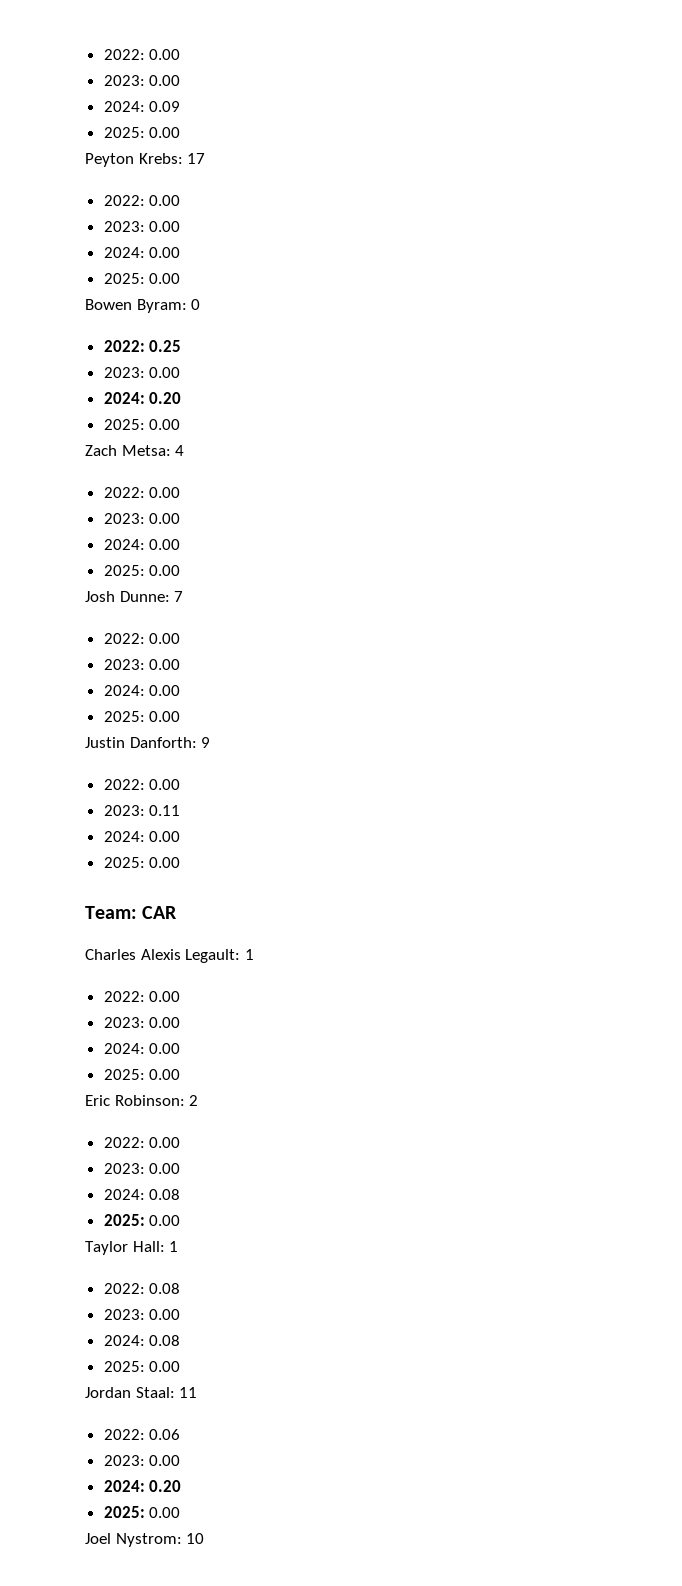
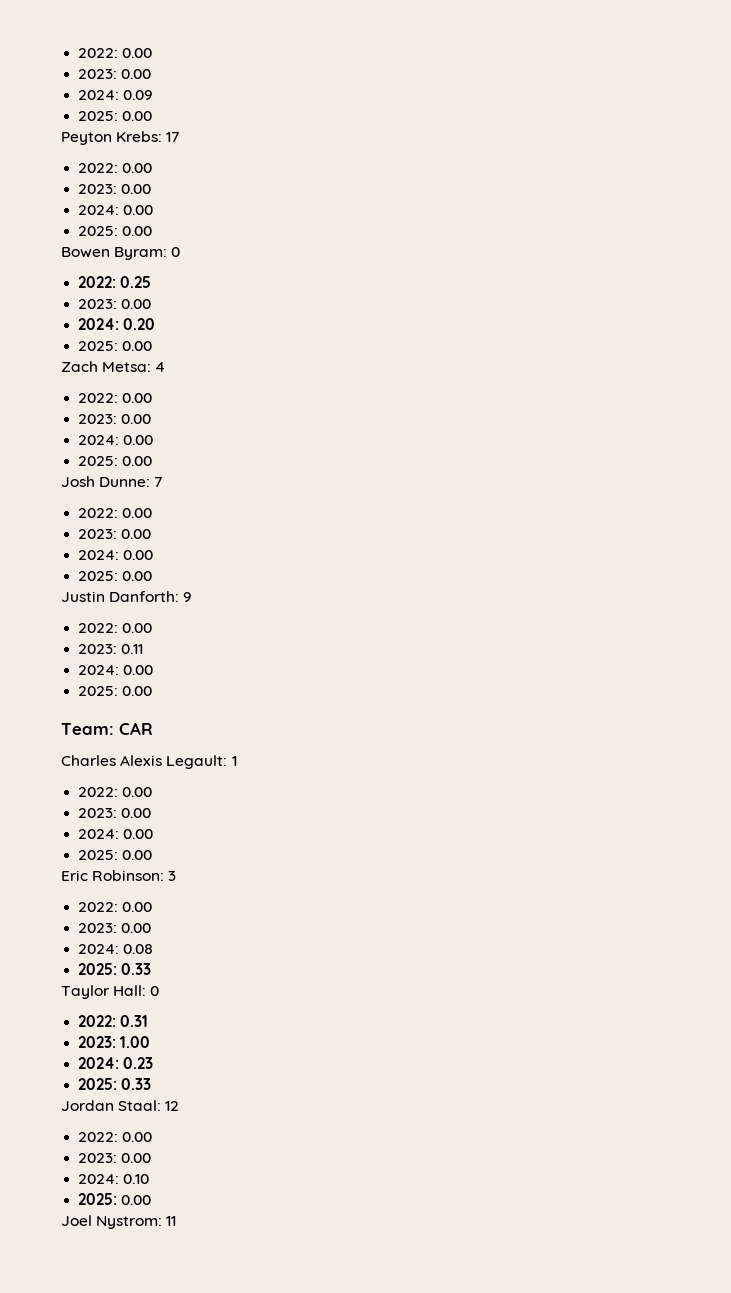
[189,1095,199,1106] 2 -> [168,871,177,881] 3
[149,1215,181,1226] 0.00 -> [121,963,152,975] 0.33
[169,1241,179,1252] [103,1283,181,1294] [103,1309,181,1320] [103,1335,181,1346] [103,1361,181,1372] [85,1387,198,1398] [103,1429,181,1440] [103,1455,181,1466] [103,1480,182,1492] 1 // 2022: 0.08 // 2023: 0.00 // 2024: 0.08 // 2025: 0.00 // Jordan Staal: 11 // 2022: 0.06 // 2023: 0.00 // 2024: 0.20 -> [150,986,160,996] [78,1015,149,1027] [78,1036,151,1048] [78,1057,154,1069] [78,1078,152,1090] [61,1100,180,1111] [78,1132,153,1142] [78,1153,152,1163] [78,1174,150,1184] 0 // 2022: 0.31 // 2023: 1.00 // 2024: 0.23 // 2025: 0.33 // Jordan Staal: 12 // 2022: 0.00 // 2023: 0.00 // 2024: 0.10
[186,1533,205,1544] 10 -> [166,1216,177,1226] 11

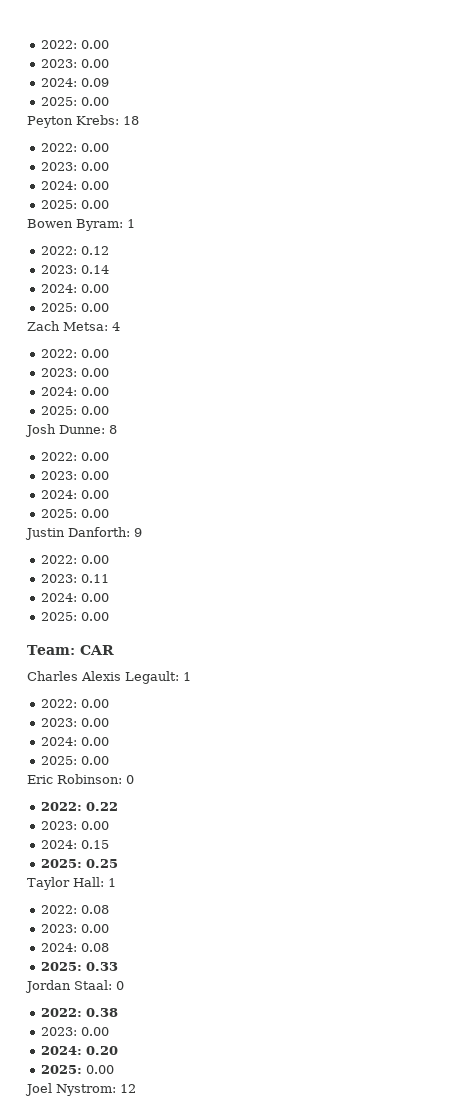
[166,132,181,142] 17 -> [123,116,139,125] 18
[171,247,181,257] [78,276,152,288] [78,299,152,309] [78,318,156,330] 0 // 2022: 0.25 // 2023: 0.00 // 2024: 0.20 -> [127,219,135,228] [40,246,109,255] [40,265,109,274] [40,284,109,293] 1 // 2022: 0.12 // 2023: 0.14 // 2024: 0.00
[154,477,164,487] 7 -> [109,425,117,434] 8
[168,871,177,881] [78,902,153,912] 3 // 2022: 0.00 -> [126,775,134,784] [40,802,118,811] [40,821,109,830] [40,840,109,849] [40,859,118,868] [27,877,116,890] [40,905,109,914] 0 // 2022: 0.22 // 2023: 0.00 // 2024: 0.15 // 2025: 0.25 // Taylor Hall: 1 // 2022: 0.08
[61,985,160,999] [78,1015,149,1027] [78,1036,151,1048] [78,1057,154,1069] [78,1078,152,1090] [61,1100,180,1111] [78,1132,153,1142] [78,1153,152,1163] [78,1174,150,1184] Taylor Hall: 0 // 2022: 0.31 // 2023: 1.00 // 2024: 0.23 // 2025: 0.33 // Jordan Staal: 12 // 2022: 0.00 // 2023: 0.00 // 2024: 0.10 -> [25,980,124,993] [40,1008,118,1017] [40,1027,109,1036] [40,1046,118,1055] Jordan Staal: 0 // 2022: 0.38 // 2023: 0.00 // 2024: 0.20
[166,1216,177,1226] 11 -> [120,1084,136,1093] 12

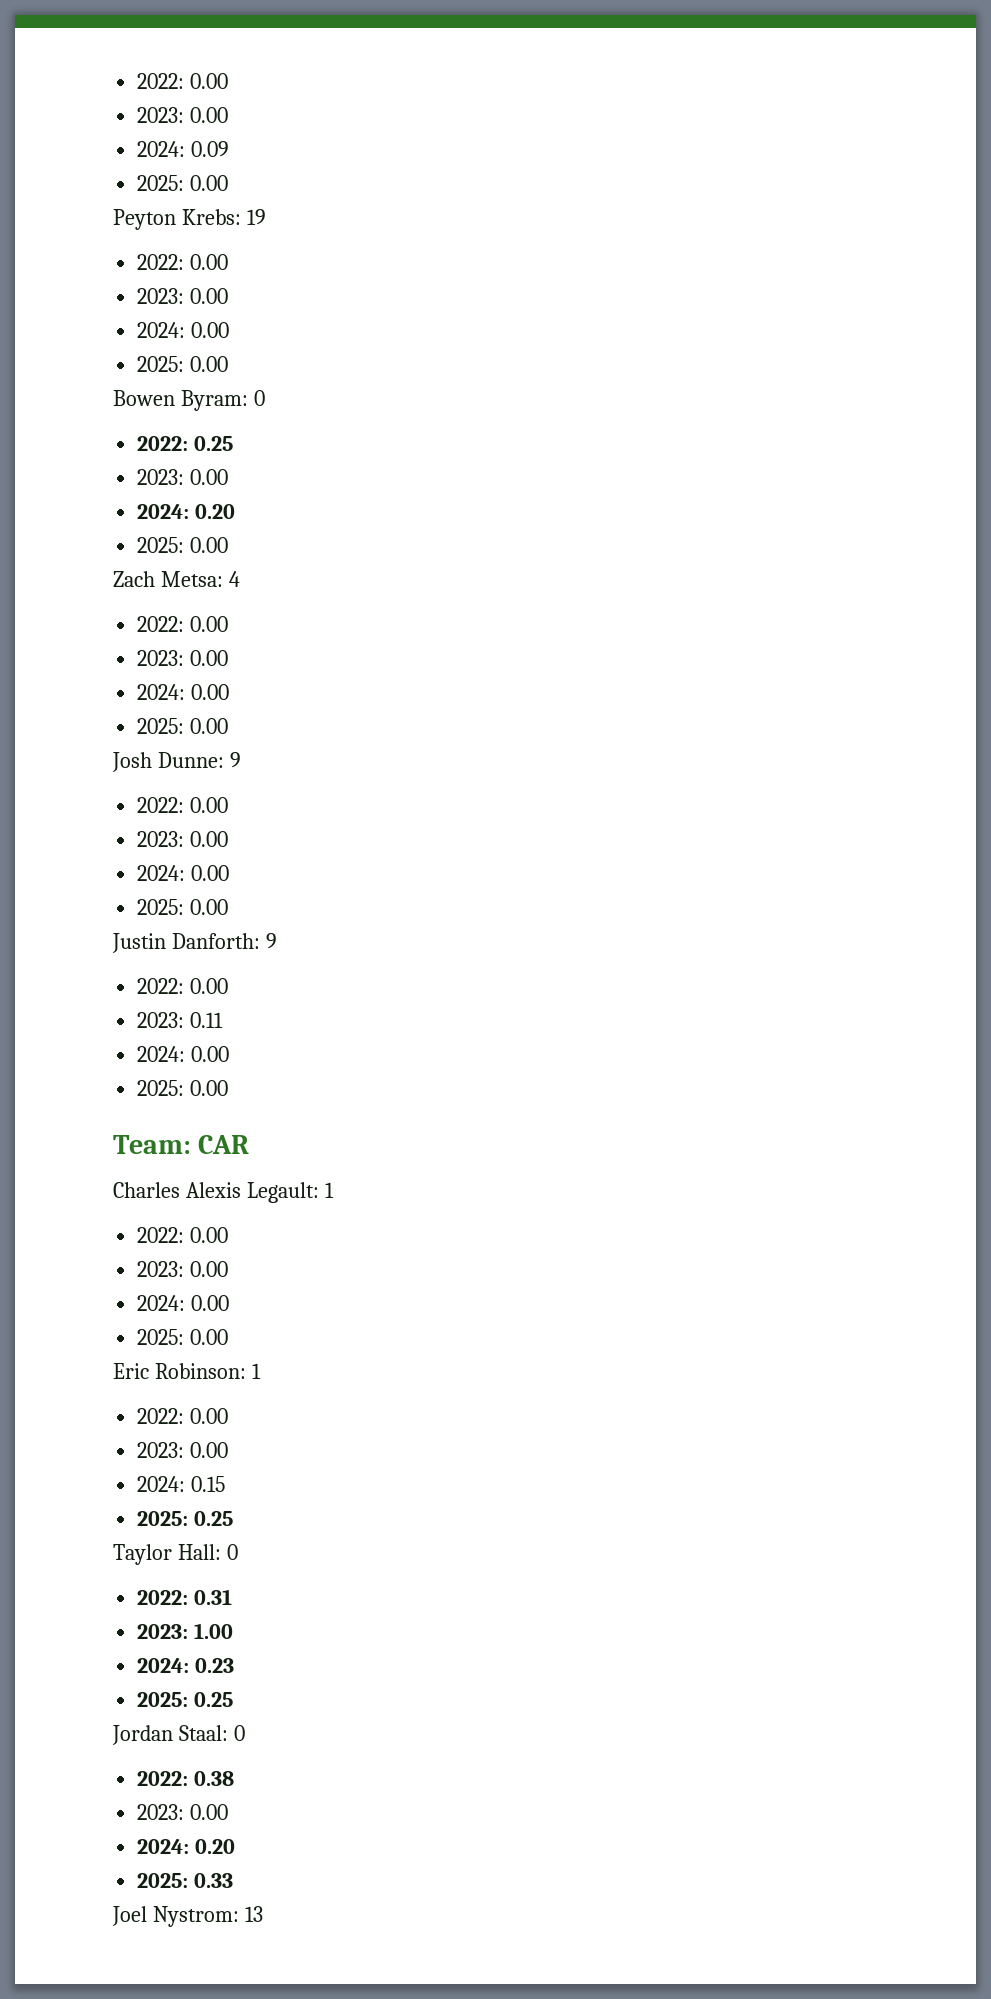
[123,116,139,125] 18 -> [246,209,266,225] 19
[127,219,135,228] [40,246,109,255] [40,265,109,274] [40,284,109,293] 1 // 2022: 0.12 // 2023: 0.14 // 2024: 0.00 -> [253,390,265,406] [137,436,234,451] [137,469,229,485] [137,504,236,519] 0 // 2022: 0.25 // 2023: 0.00 // 2024: 0.20
[109,425,117,434] 8 -> [229,752,241,768] 9
[126,775,134,784] [40,802,118,811] 0 // 2022: 0.22 -> [251,1363,261,1379] [137,1408,229,1424] 1 // 2022: 0.00
[108,878,116,887] [40,905,109,914] [40,924,109,933] [40,943,109,952] [40,962,118,971] 1 // 2022: 0.08 // 2023: 0.00 // 2024: 0.08 // 2025: 0.33 -> [226,1544,238,1560] [137,1589,233,1605] [137,1623,234,1639] [137,1658,235,1673] [137,1692,234,1707] 0 // 2022: 0.31 // 2023: 1.00 // 2024: 0.23 // 2025: 0.25
[85,1065,114,1074] 0.00 -> [194,1873,234,1888] 0.33
[120,1084,136,1093] 12 -> [244,1906,263,1922] 13

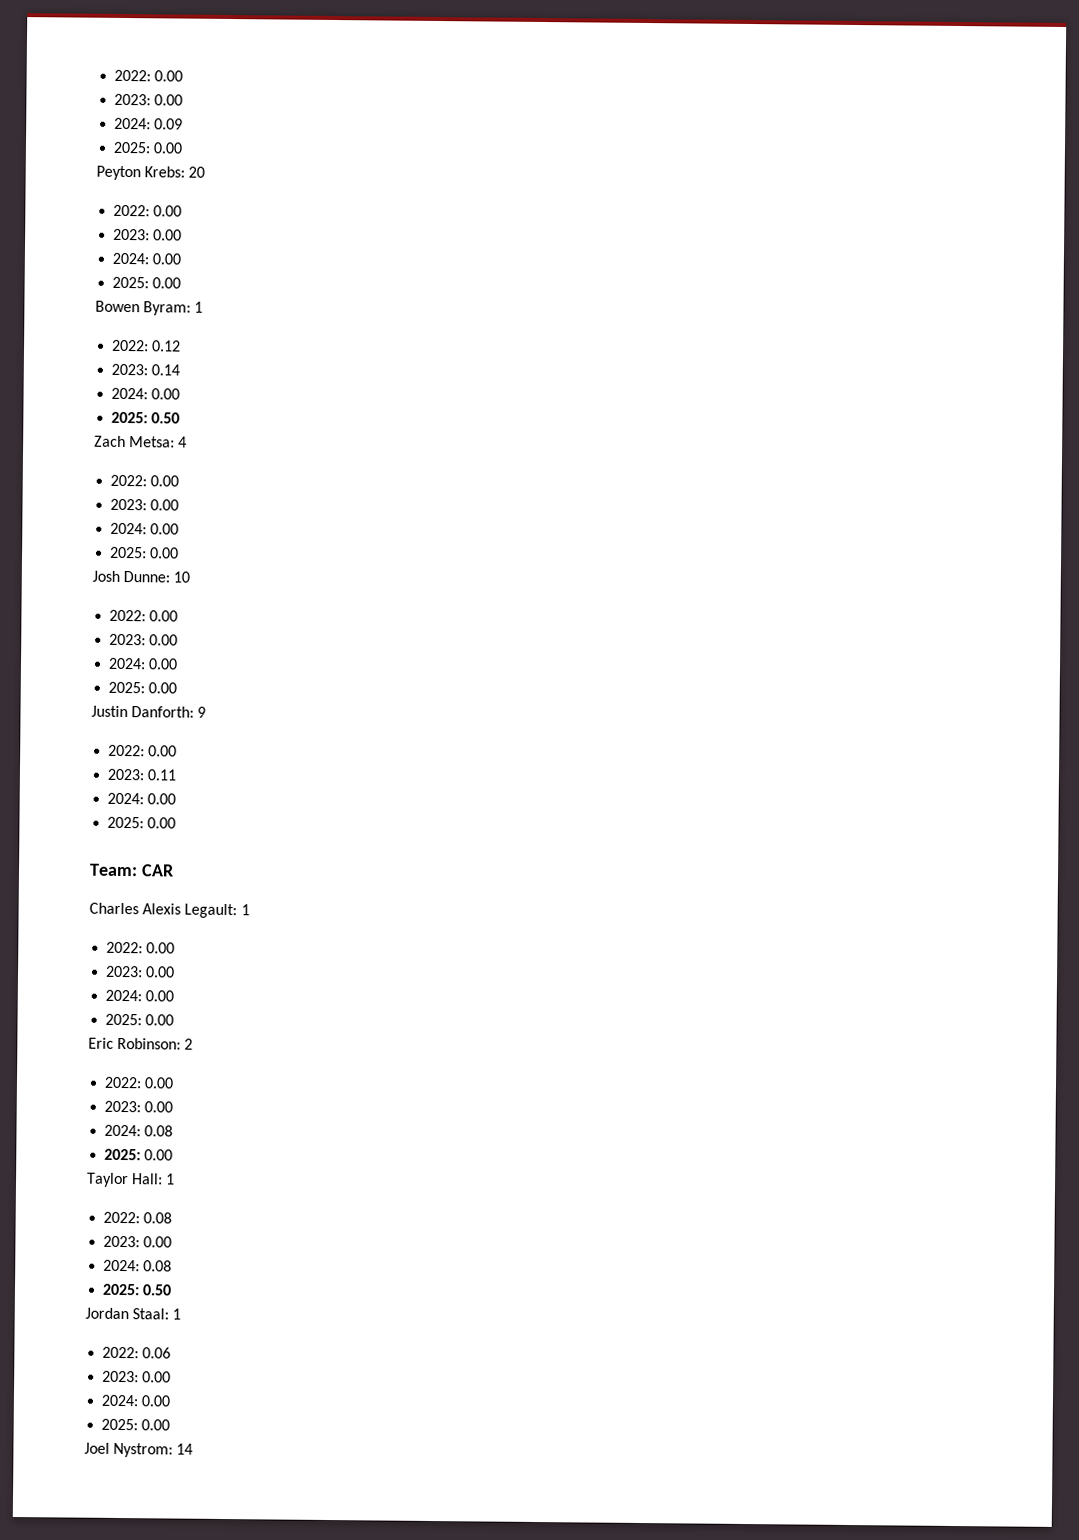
[246,209,266,225] 19 -> [188,166,206,178] 20
[253,390,265,406] [137,436,234,451] [137,469,229,485] [137,504,236,519] [137,537,229,553] 0 // 2022: 0.25 // 2023: 0.00 // 2024: 0.20 // 2025: 0.00 -> [194,301,204,313] [112,339,182,352] [111,363,181,376] [111,387,181,400] [111,411,181,424] 1 // 2022: 0.12 // 2023: 0.14 // 2024: 0.00 // 2025: 0.50
[229,752,241,768] 9 -> [173,571,191,583] 10
[251,1363,261,1379] [137,1408,229,1424] [137,1442,229,1458] [137,1476,226,1492] [137,1511,234,1526] 1 // 2022: 0.00 // 2023: 0.00 // 2024: 0.15 // 2025: 0.25 -> [184,1038,194,1050] [104,1076,175,1089] [104,1100,174,1113] [104,1124,174,1137] [104,1148,174,1161] 2 // 2022: 0.00 // 2023: 0.00 // 2024: 0.08 // 2025: 0.00
[226,1544,238,1560] [137,1589,233,1605] [137,1623,234,1639] [137,1658,235,1673] [137,1692,234,1707] [112,1725,245,1745] [137,1771,235,1786] [137,1804,229,1820] [137,1839,236,1854] [137,1873,234,1888] 0 // 2022: 0.31 // 2023: 1.00 // 2024: 0.23 // 2025: 0.25 // Jordan Staal: 0 // 2022: 0.38 // 2023: 0.00 // 2024: 0.20 // 2025: 0.33 -> [166,1173,176,1185] [103,1211,173,1224] [103,1235,173,1248] [103,1259,173,1272] [102,1283,173,1296] [85,1307,182,1320] [102,1346,172,1359] [102,1370,172,1383] [101,1394,171,1407] [101,1418,171,1431] 1 // 2022: 0.08 // 2023: 0.00 // 2024: 0.08 // 2025: 0.50 // Jordan Staal: 1 // 2022: 0.06 // 2023: 0.00 // 2024: 0.00 // 2025: 0.00
[244,1906,263,1922] 13 -> [176,1443,194,1455] 14

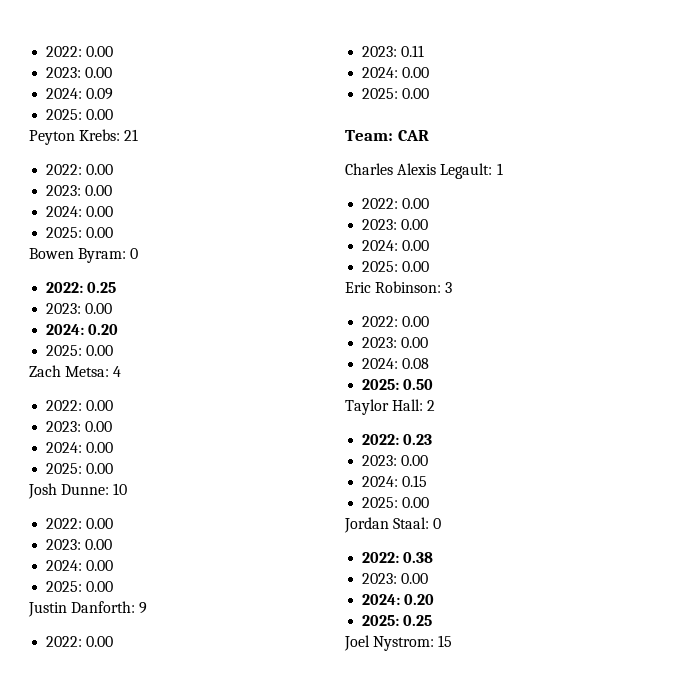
[188,166,206,178] 20 -> [124,129,139,141] 21
[194,301,204,313] [112,339,182,352] [111,363,181,376] [111,387,181,400] [111,411,181,424] 1 // 2022: 0.12 // 2023: 0.14 // 2024: 0.00 // 2025: 0.50 -> [130,248,139,259] [46,282,117,293] [46,303,113,314] [46,324,119,335] [46,345,114,356] 0 // 2022: 0.25 // 2023: 0.00 // 2024: 0.20 // 2025: 0.00
[184,1038,194,1050] 2 -> [445,282,453,293] 3
[144,1149,174,1161] 0.00 -> [403,379,434,390] 0.50
[166,1173,176,1185] [103,1211,173,1224] [103,1235,173,1248] [103,1259,173,1272] [102,1283,173,1296] 1 // 2022: 0.08 // 2023: 0.00 // 2024: 0.08 // 2025: 0.50 -> [427,400,436,411] [362,434,433,445] [362,455,429,466] [362,475,428,487] [362,497,430,508] 2 // 2022: 0.23 // 2023: 0.00 // 2024: 0.15 // 2025: 0.00
[172,1308,182,1320] [102,1346,172,1359] [102,1370,172,1383] [101,1394,171,1407] [101,1418,171,1431] 1 // 2022: 0.06 // 2023: 0.00 // 2024: 0.00 // 2025: 0.00 -> [433,518,442,529] [362,552,434,563] [362,573,429,584] [362,594,435,605] [362,615,433,626] 0 // 2022: 0.38 // 2023: 0.00 // 2024: 0.20 // 2025: 0.25
[176,1443,194,1455] 14 -> [438,635,453,647] 15

